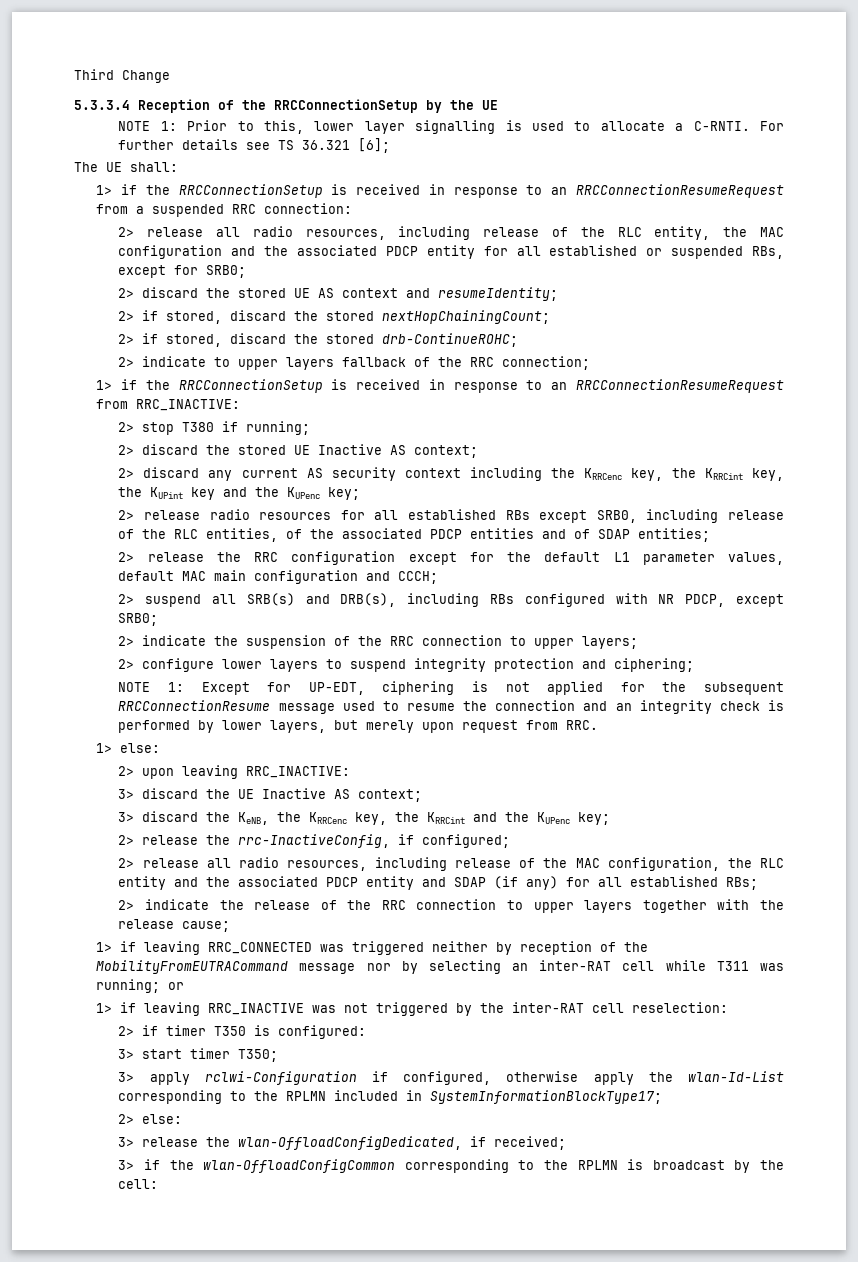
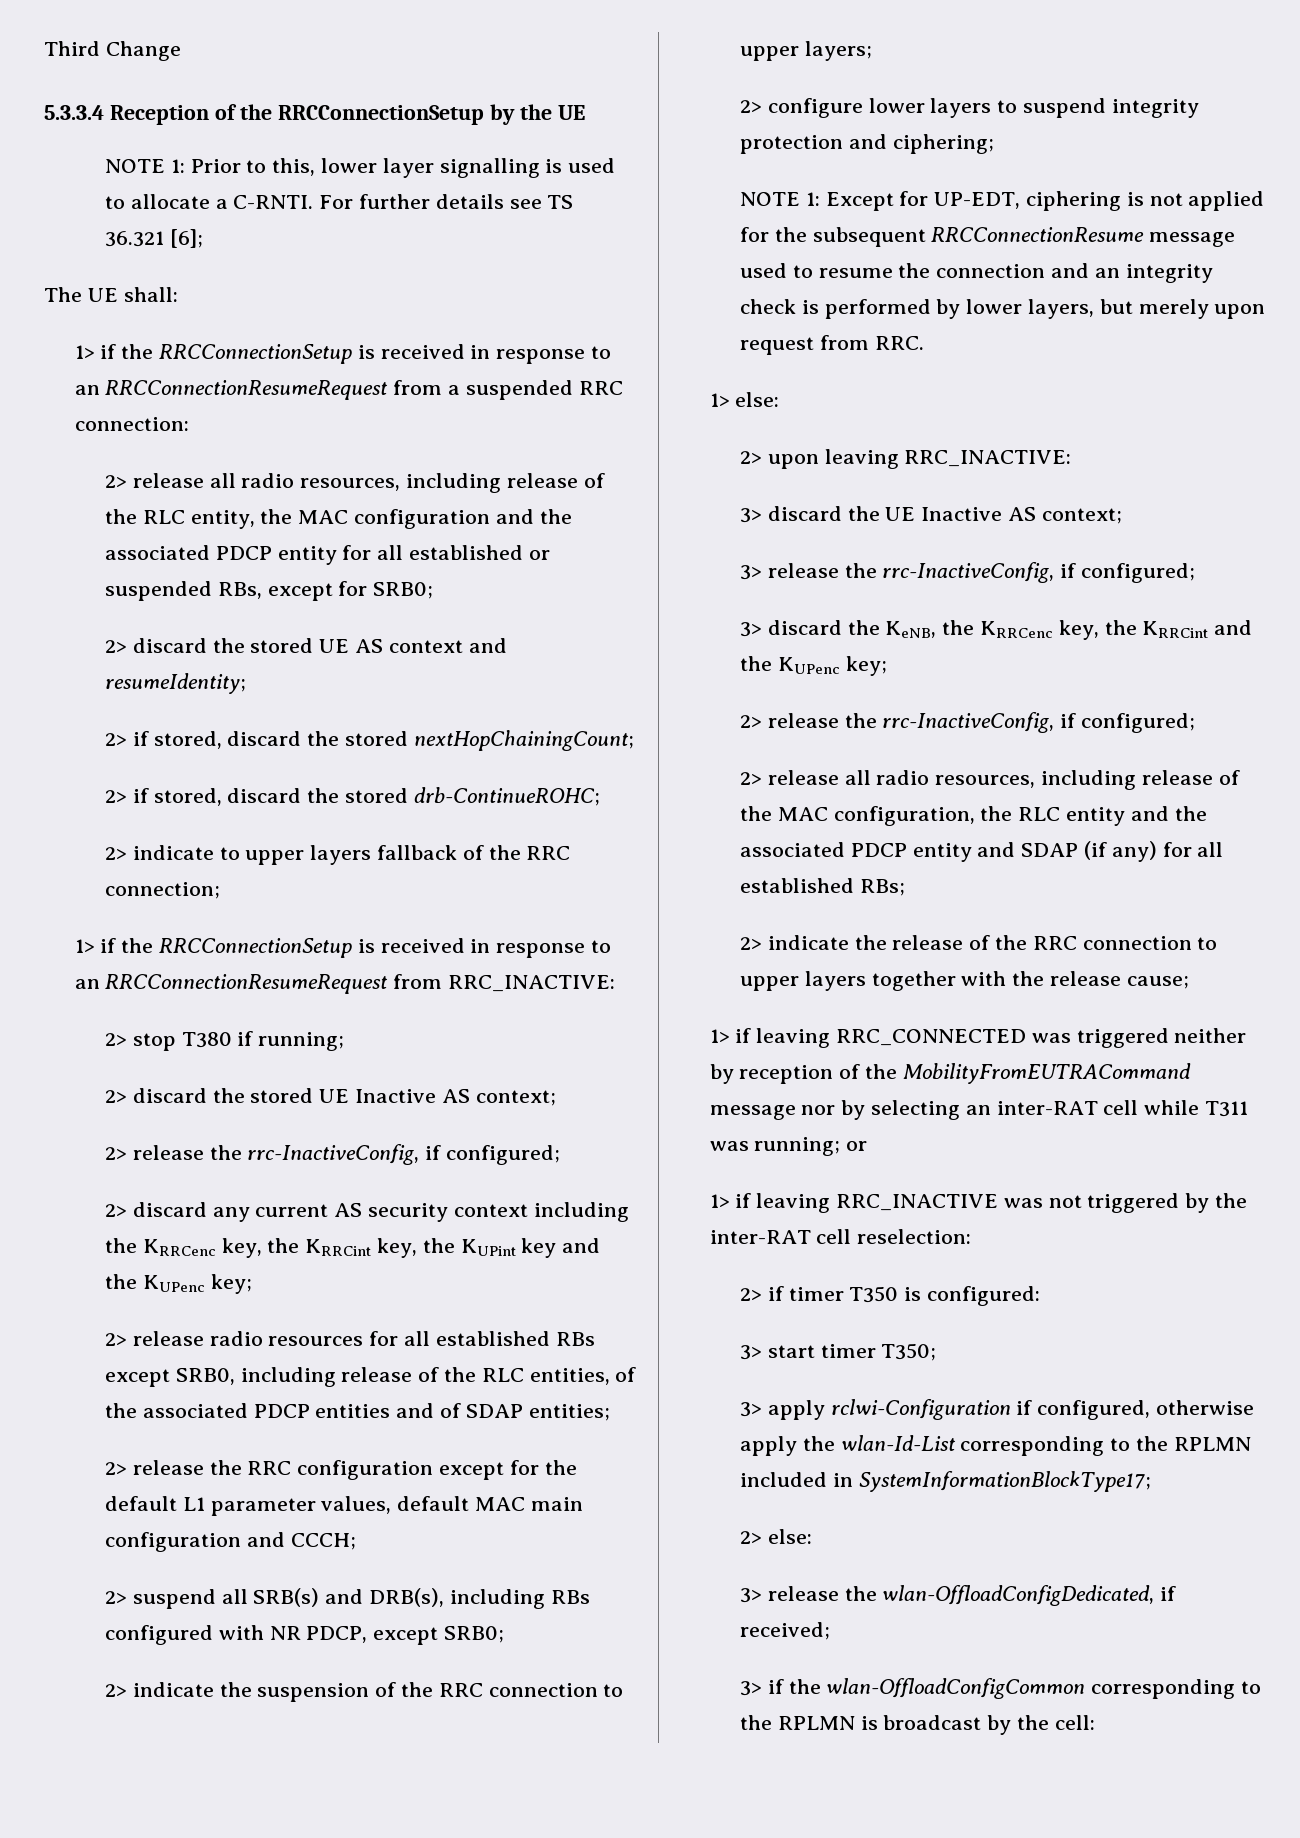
(479, 451) none -> [105,1144,561,1165] // 2> release the rrc-InactiveConfig, if configured;
(423, 795) none -> [740,562,1196,583] // 3> release the rrc-InactiveConfig, if configured;

